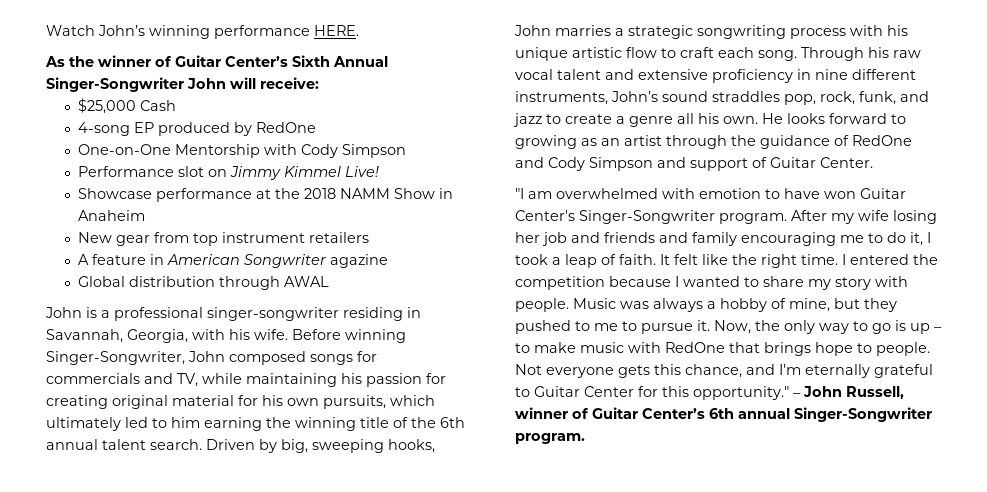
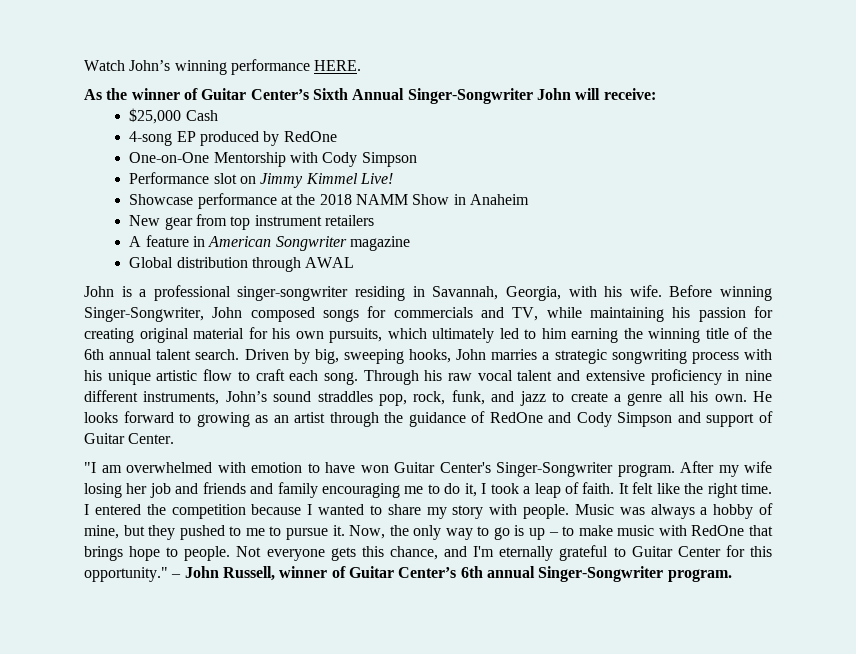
[330,254,389,268] agazine -> [349,236,410,251] magazine

